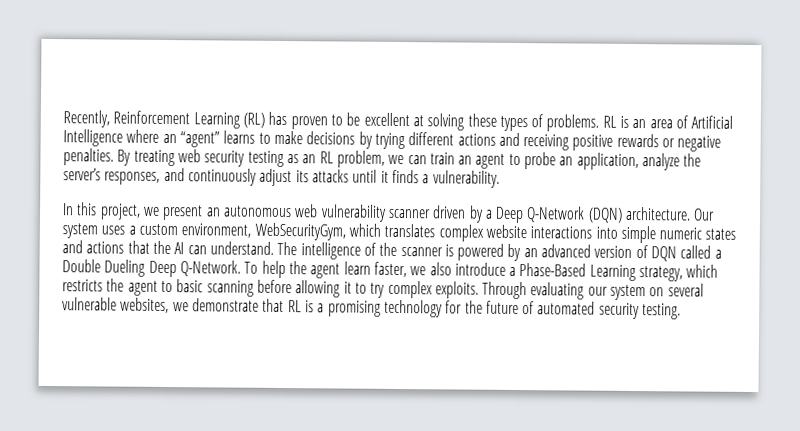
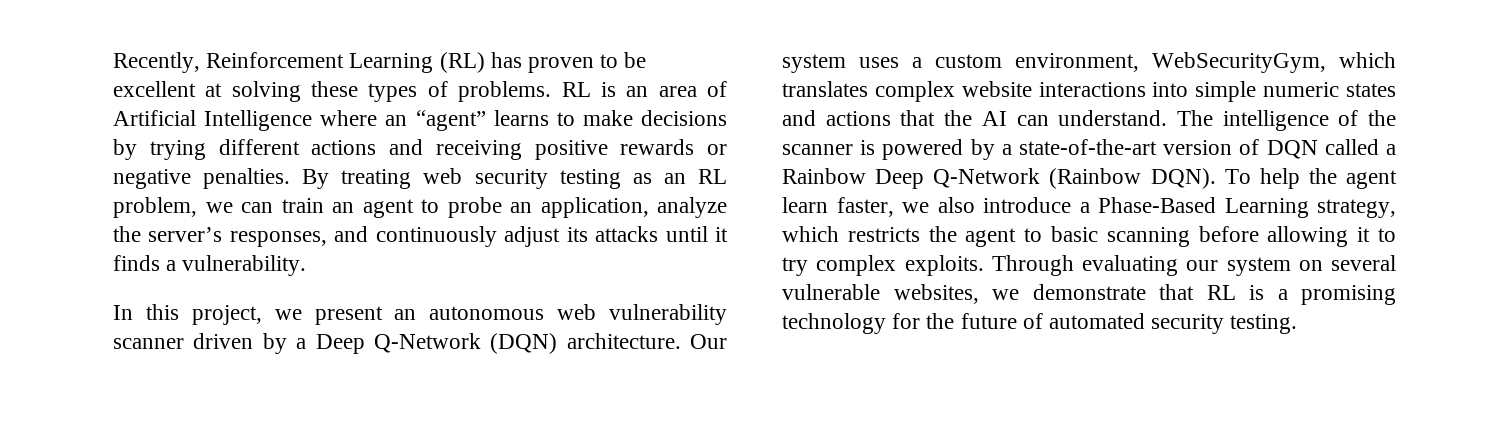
[523,244,592,258] an advanced -> [1001,139,1157,155] a state-of-the-art
[62,259,241,278] Double Dueling Deep Q-Network. -> [782,168,1216,189] Rainbow Deep Q-Network (Rainbow DQN).

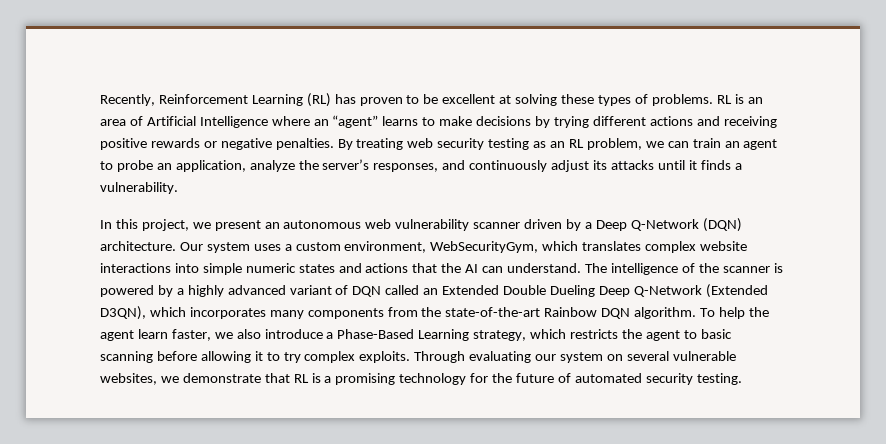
[1019,139,1396,159] [782,168,1216,189] state-of-the-art version of DQN called a Rainbow Deep Q-Network (Rainbow DQN). -> [187,284,768,298] [100,306,697,320] highly advanced variant of DQN called an Extended Double Dueling Deep Q-Network (Extended D3QN), which incorporates many components from the state-of-the-art Rainbow DQN algorithm.

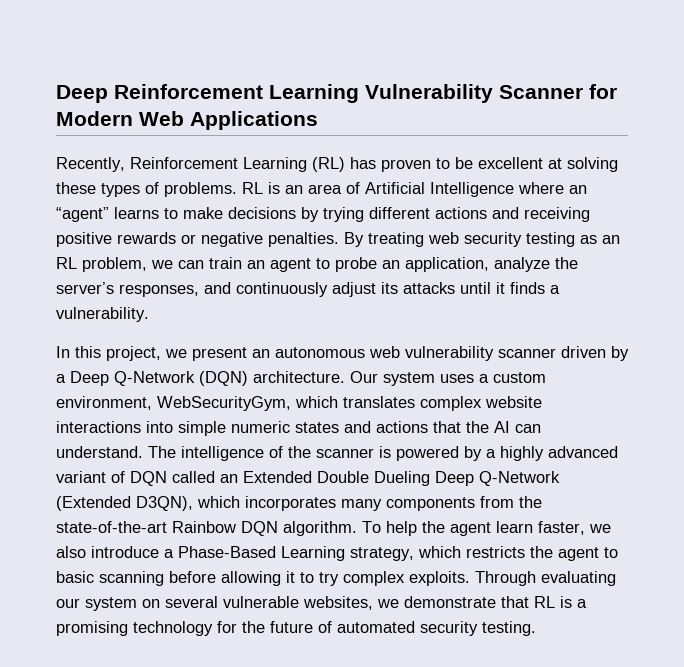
(100, 100) none -> [56,84,617,103] [56,111,318,130] Deep Reinforcement Learning Vulnerability Scanner for Modern Web Applications //

